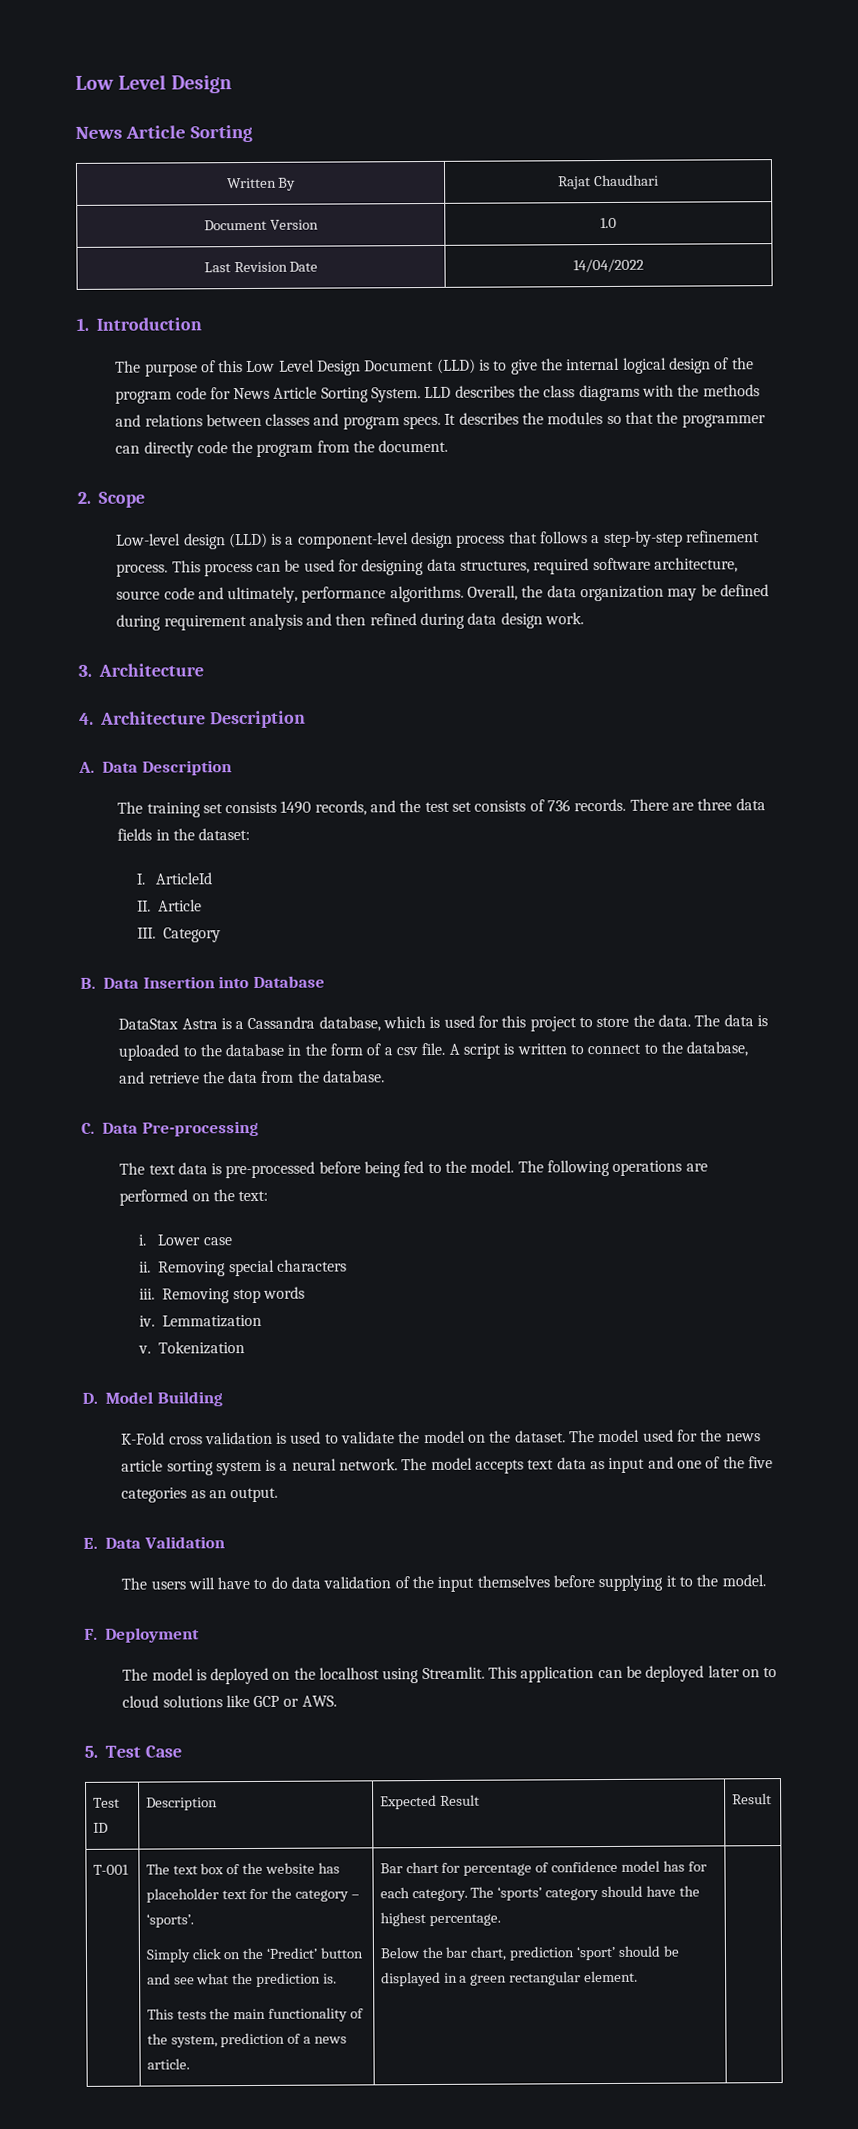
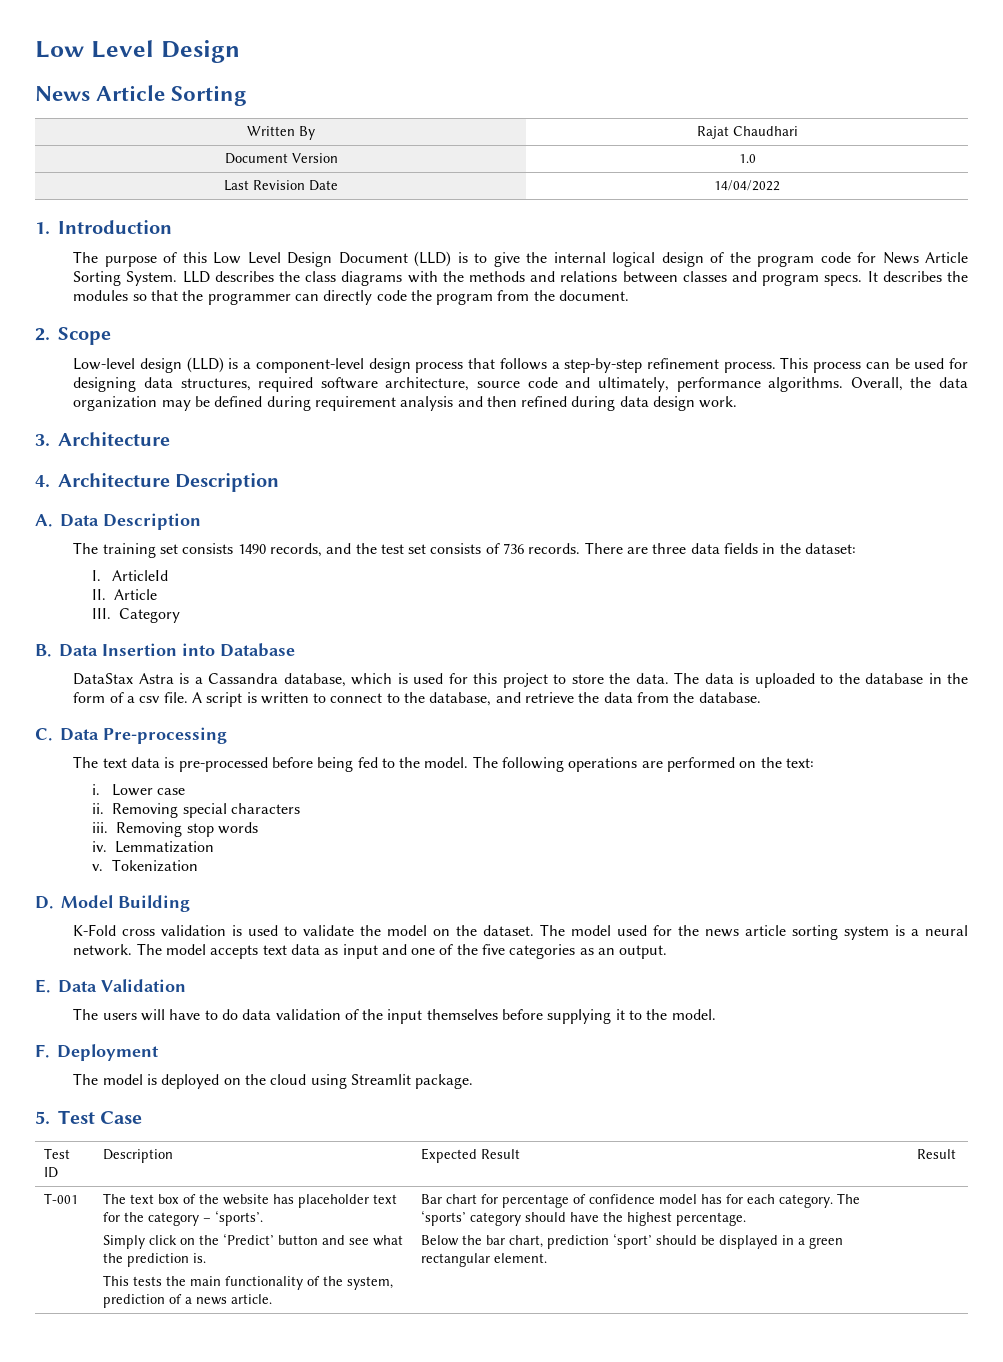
[319,1665,778,1684] [122,1695,337,1708] localhost using Streamlit. This application can be deployed later on to cloud solutions like GCP or AWS. -> [270,1074,474,1089] cloud using Streamlit package.

